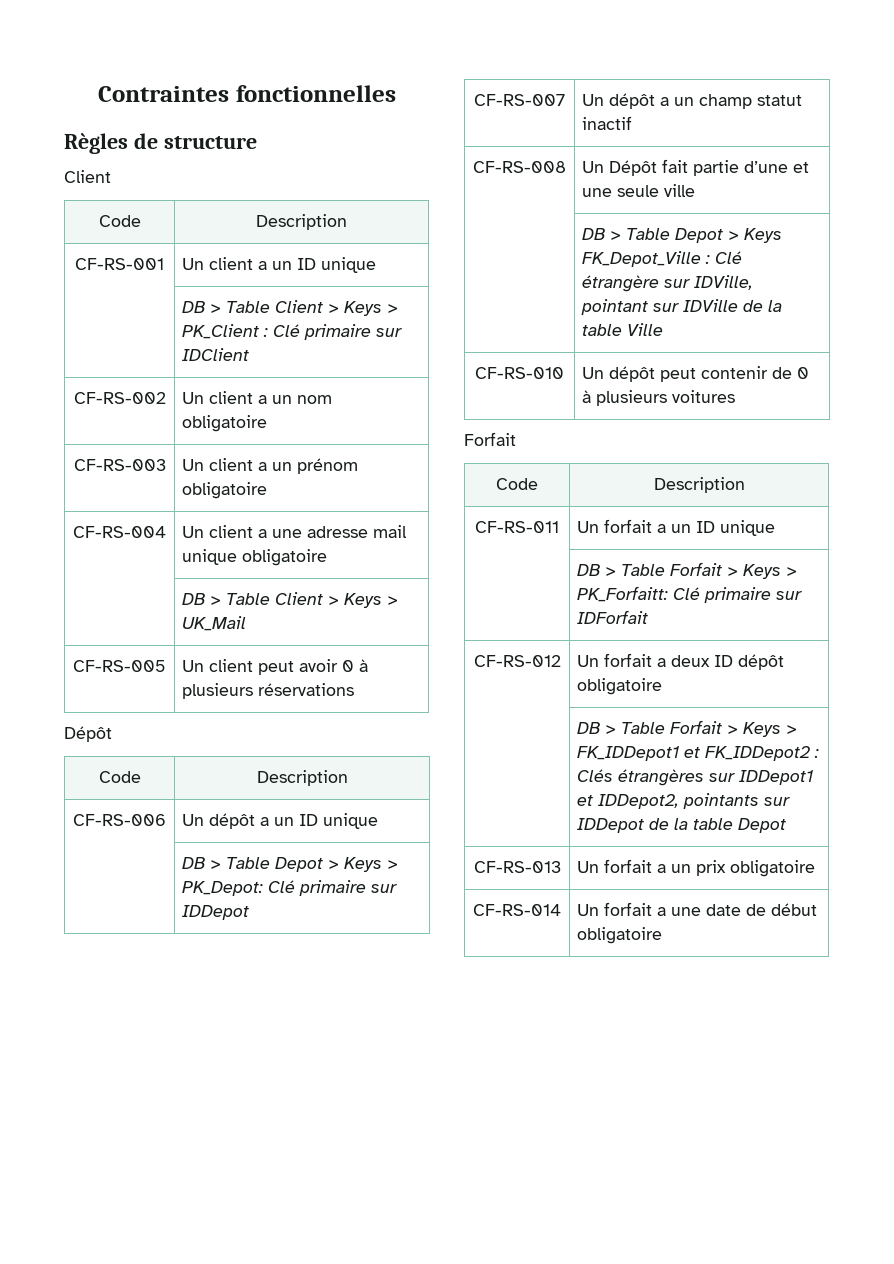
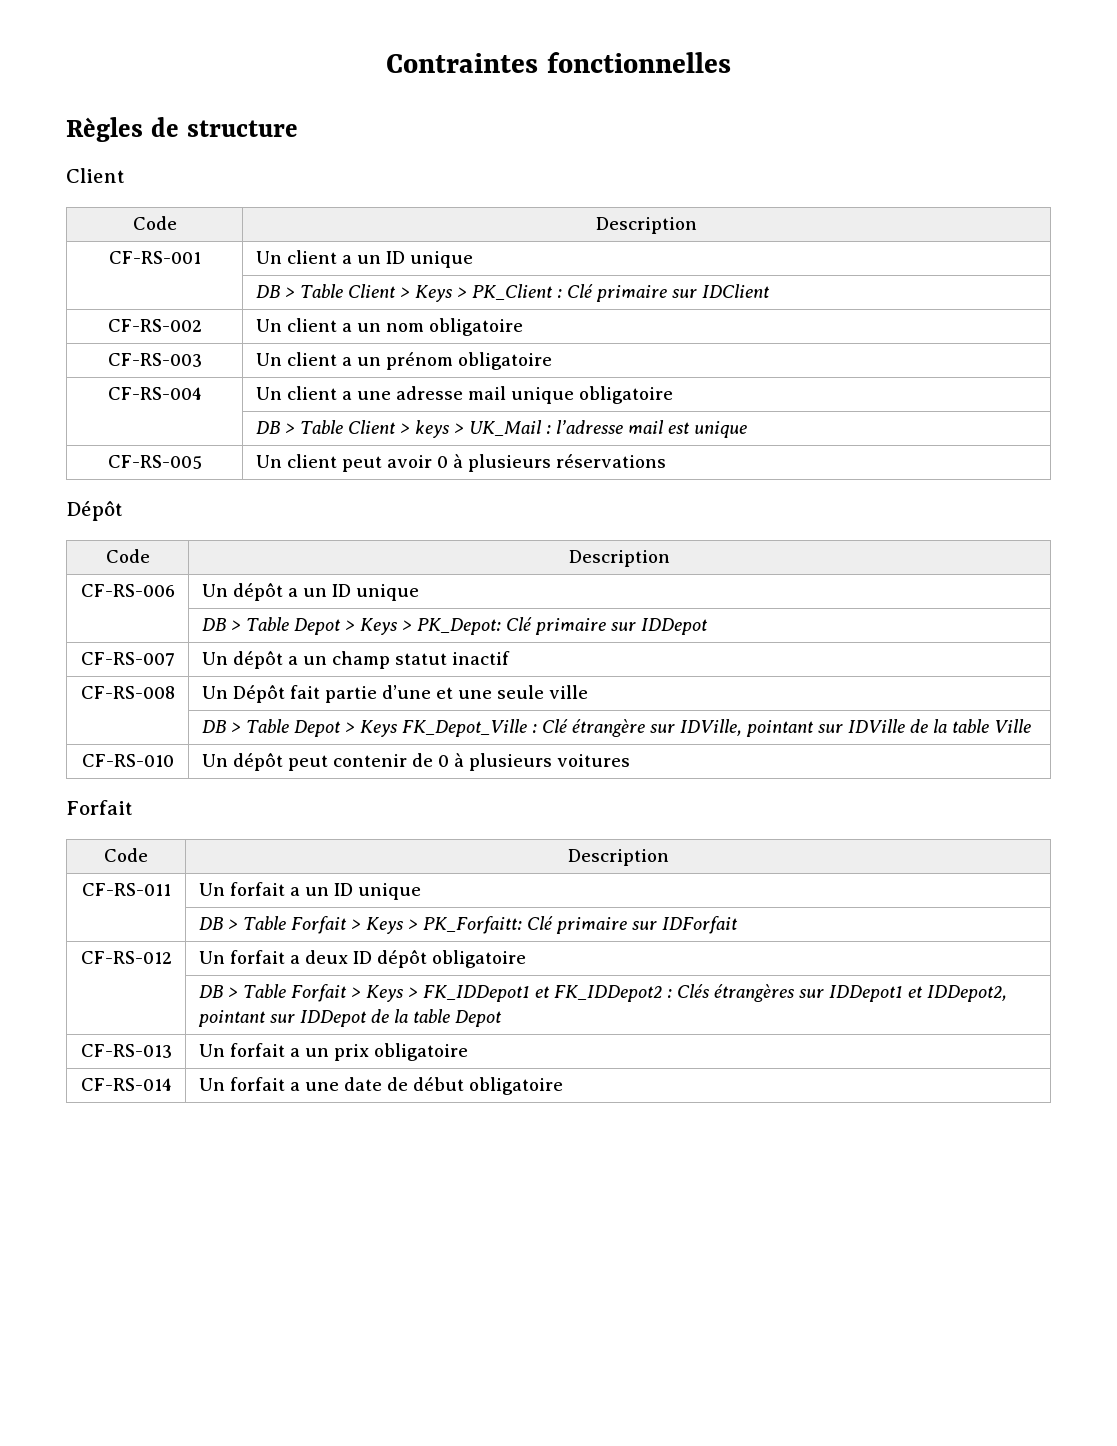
[344,593,383,608] Keys -> [414,420,449,438] keys
(247, 623) none -> [545,420,747,438] : l’adresse mail est unique
[683,793,760,809] pointants -> [197,1010,266,1027] pointant

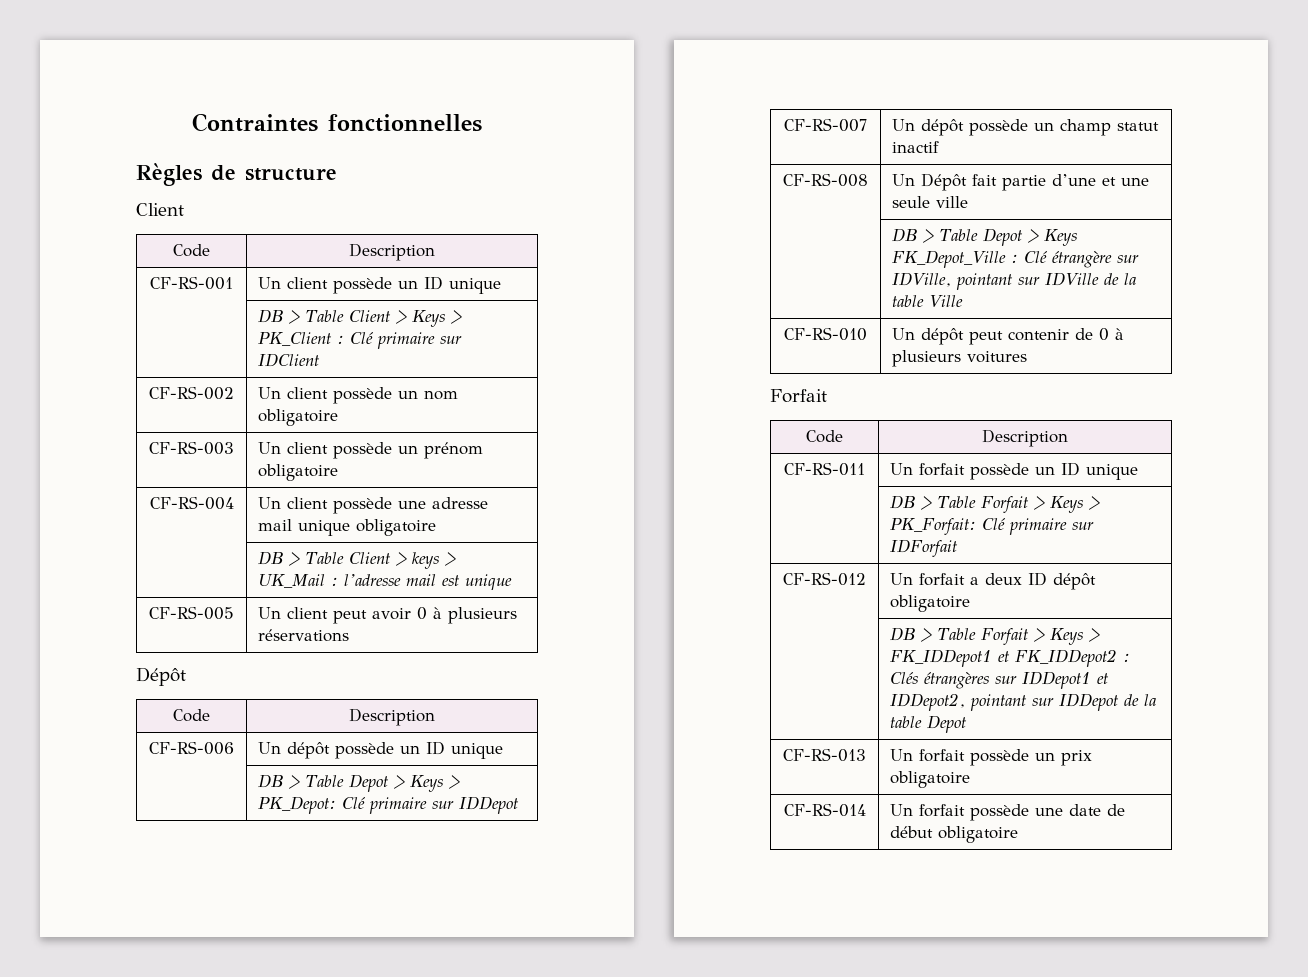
[341,255,352,264] a -> [333,277,393,294] possède
[341,323,352,332] a -> [333,387,393,404] possède
[341,357,352,366] a -> [333,442,393,459] possède
[341,391,352,400] a -> [333,497,393,514] possède
[287,588,298,597] a -> [335,742,395,759] possède
[287,656,298,665] a -> [969,119,1029,136] possède
[289,887,300,896] a -> [970,463,1030,480] possède
[422,916,522,934] PK_Forfaitt: -> [890,518,977,535] PK_Forfait:
[289,1048,300,1057] a -> [970,749,1030,766] possède
[289,1082,300,1091] a -> [970,804,1030,821] possède

